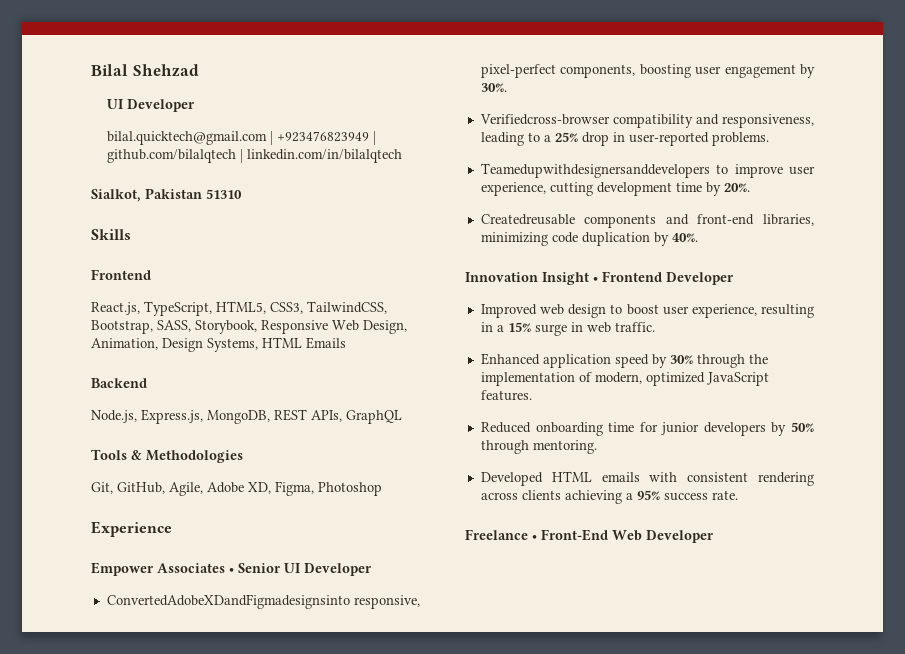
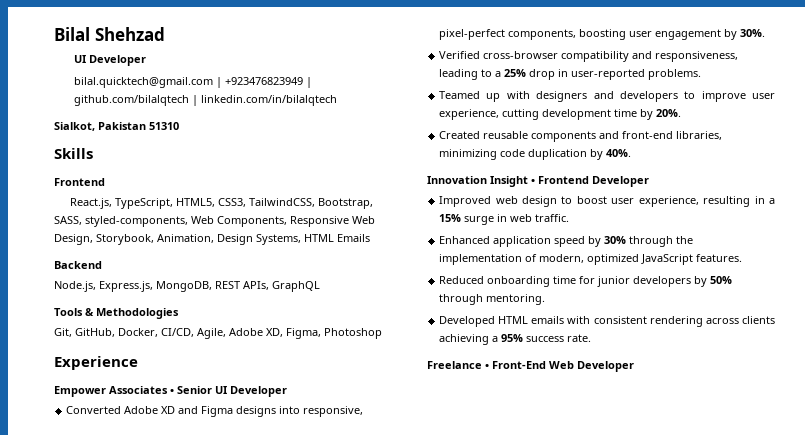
[195,320,257,334] Storybook, -> [85,216,287,227] styled-components, Web Components,
(407, 327) none -> [96,234,154,245] Storybook,
(165, 488) none -> [118,328,194,337] Docker, CI/CD,
[106,594,350,609] ConvertedAdobeXDandFigmadesignsinto -> [66,406,301,417] Converted Adobe XD and Figma designs into
[479,114,610,125] Verifiedcross-browser -> [439,51,559,59] Verified cross-browser
[480,163,710,178] Teamedupwithdesignersanddevelopers -> [439,91,678,102] Teamed up with designers and developers
[480,214,575,225] Createdreusable -> [439,131,529,139] Created reusable

